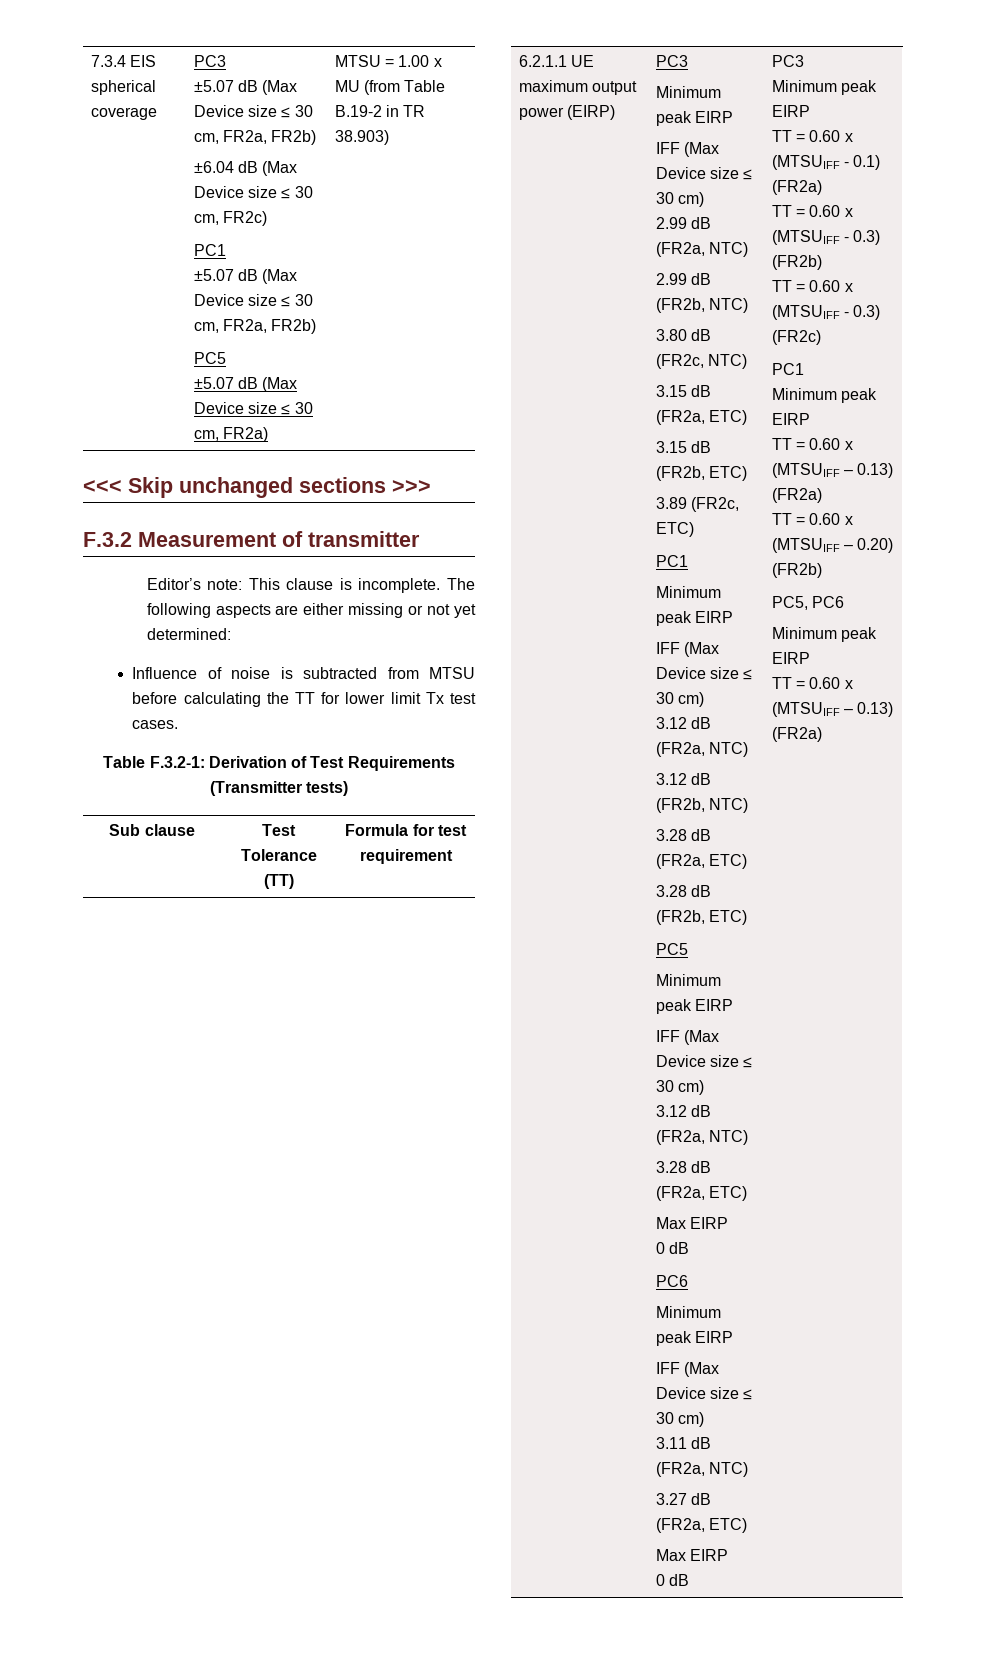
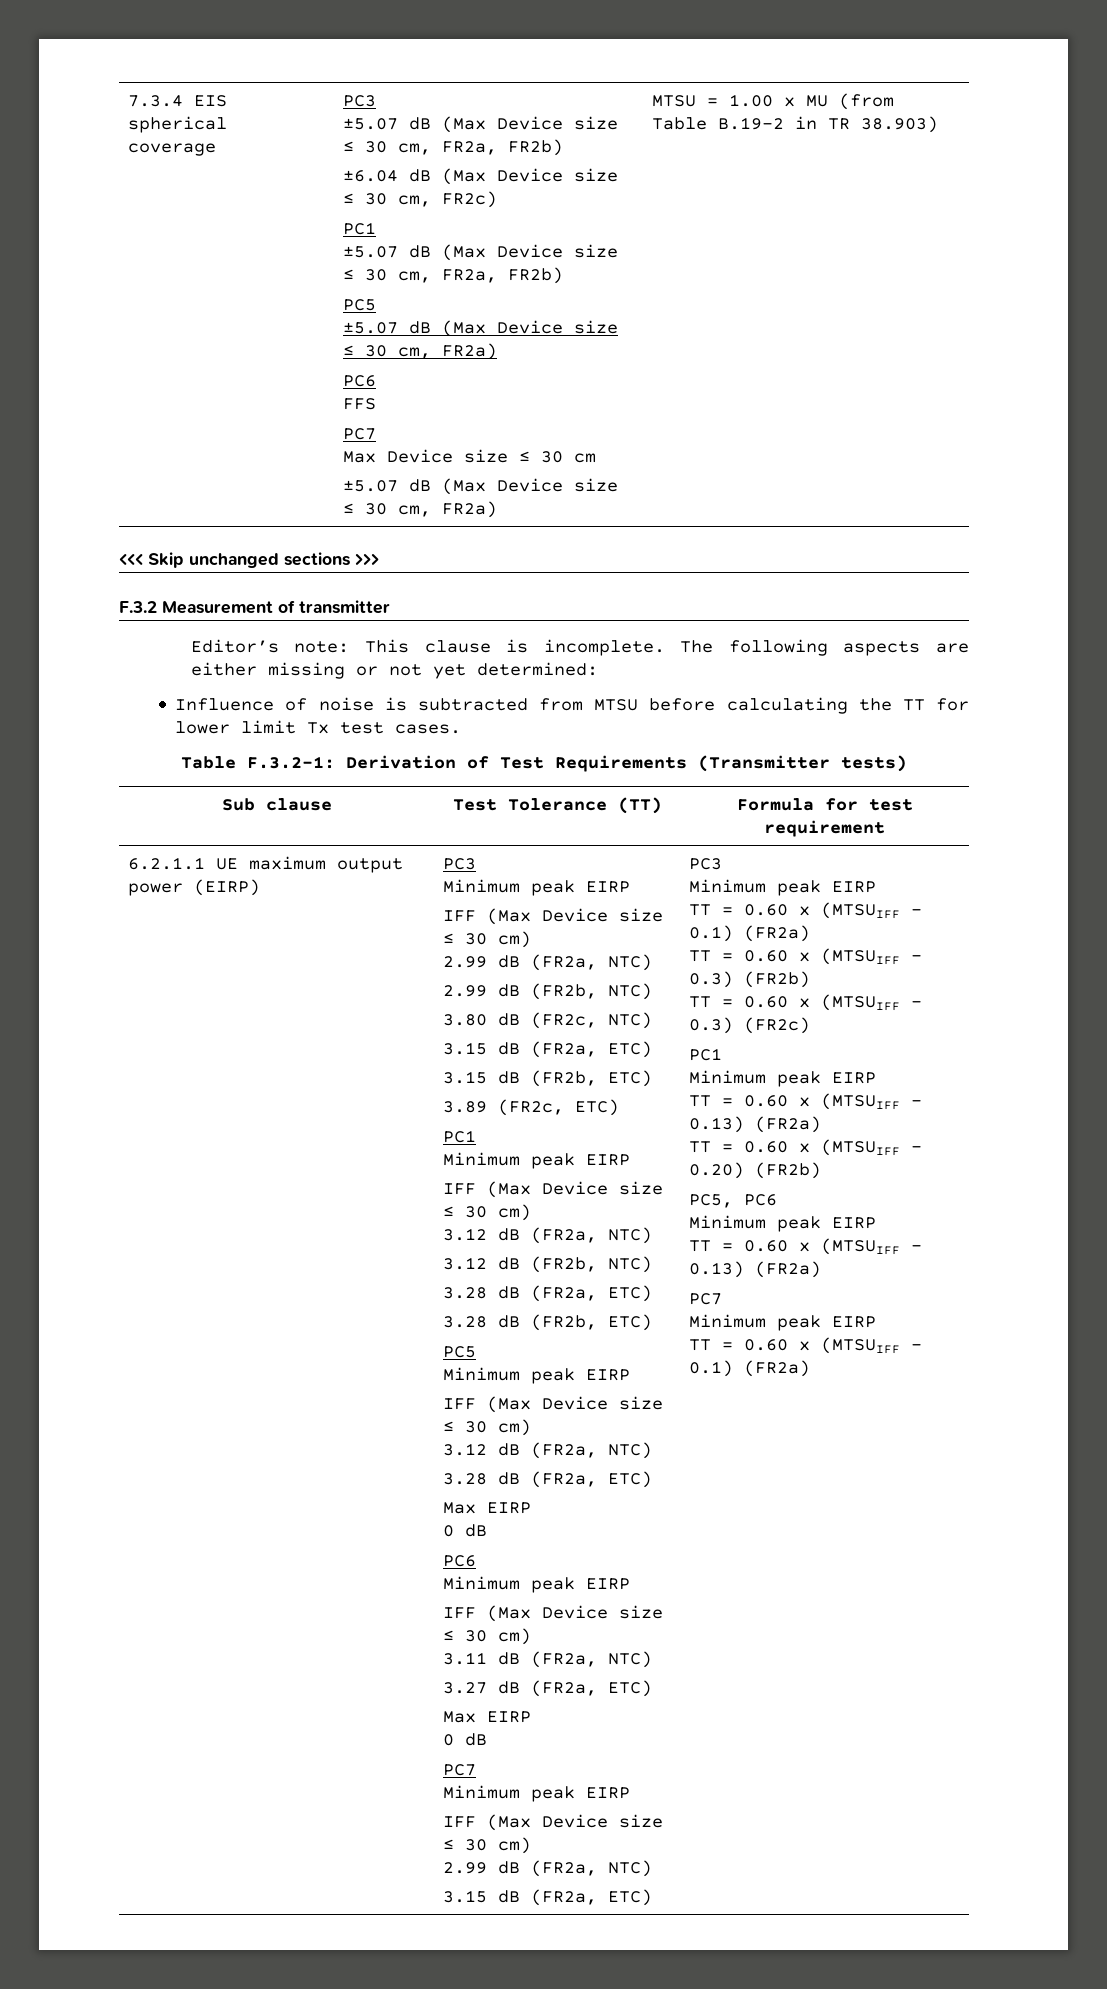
(269, 434) none -> [343,375,377,387] [343,398,377,410] [343,428,377,440] [343,449,597,463] [343,478,619,495] [343,501,498,518] // PC6 // FFS // PC7 // Max Device size ≤ 30 cm // ±5.07 dB (Max Device size ≤ 30 cm, FR2a)
(690, 1580) none -> [443,1764,477,1776] [443,1785,631,1802] [443,1814,664,1831] [443,1837,532,1854] [443,1860,653,1877] [443,1889,653,1906] // PC7 // Minimum peak EIRP // IFF (Max Device size ≤ 30 cm) // 2.99 dB (FR2a, NTC) // 3.15 dB (FR2a, ETC)
(822, 734) none -> [689,1293,723,1305] [689,1314,877,1331] [689,1337,923,1354] [689,1360,811,1377] // PC7 // Minimum peak EIRP // TT = 0.60 x (MTSUIFF - 0.1) (FR2a)

